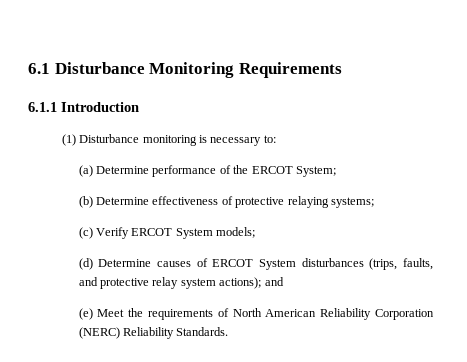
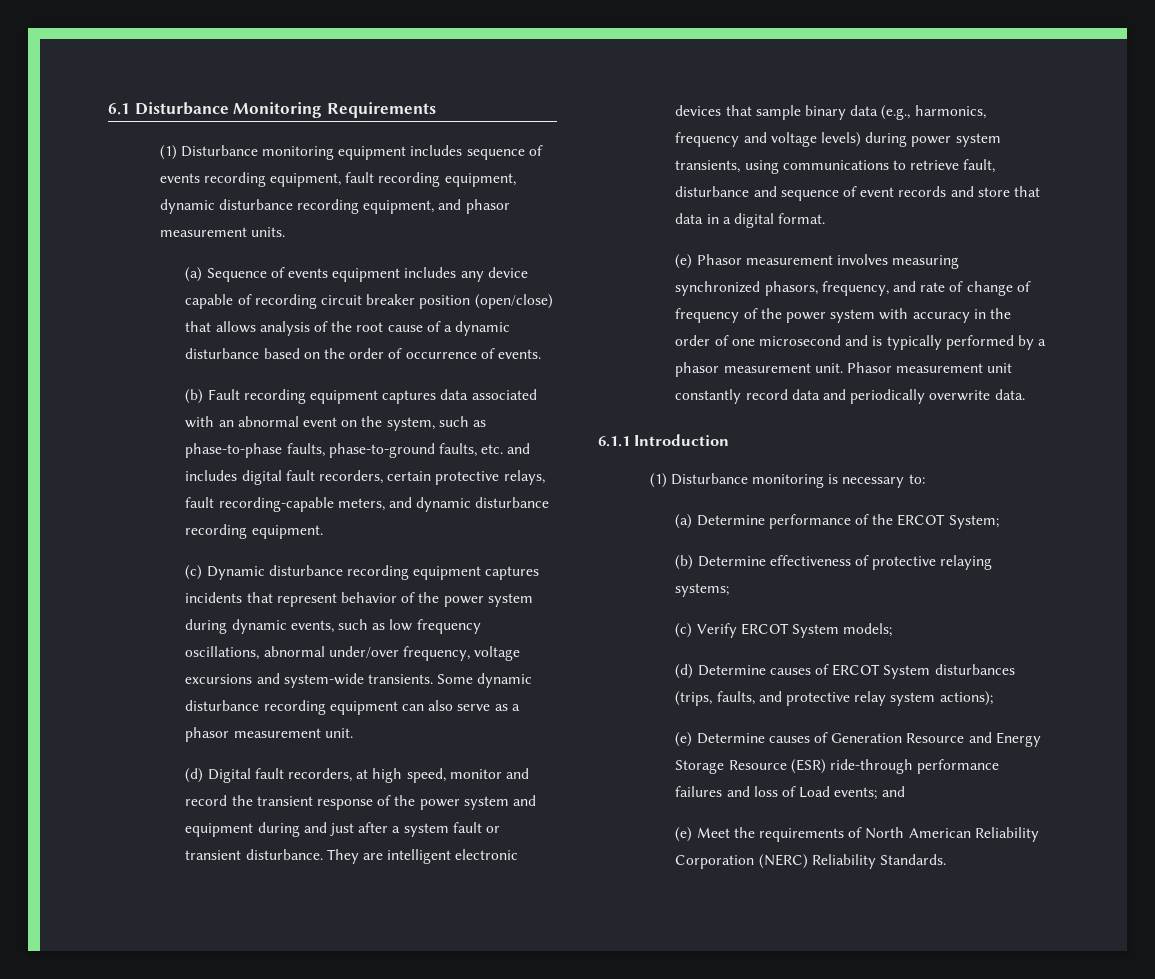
(342, 70) none -> [159,145,543,160] [159,172,516,187] [159,199,510,214] [159,227,285,237] [185,267,528,282] [185,294,553,309] [185,321,511,336] [185,348,541,359] [185,389,537,404] [185,416,486,431] [185,443,531,458] [185,470,545,485] [185,497,550,512] [185,524,323,539] [185,565,540,580] [185,592,533,607] [185,619,481,634] [185,646,521,661] [185,673,533,688] [185,700,520,715] [185,727,353,742] [185,768,529,783] [185,795,536,810] [185,822,500,837] [185,849,519,864] [675,105,986,120] [675,132,1001,147] [675,159,996,174] [675,186,1040,201] [675,213,826,228] [675,254,960,269] [675,281,1031,296] [675,308,1011,323] [675,335,1047,350] [675,362,1013,377] [675,389,1025,404] // (1) Disturbance monitoring equipment includes sequence of events recording equipment, fault recording equipment, dynamic disturbance recording equipment, and phasor measurement units. // (a) Sequence of events equipment includes any device capable of recording circuit breaker position (open/close) that allows analysis of the root cause of a dynamic disturbance based on the order of occurrence of events. // (b) Fault recording equipment captures data associated with an abnormal event on the system, such as phase-to-phase faults, phase-to-ground faults, etc. and includes digital fault recorders, certain protective relays, fault recording-capable meters, and dynamic disturbance recording equipment. // (c) Dynamic disturbance recording equipment captures incidents that represent behavior of the power system during dynamic events, such as low frequency oscillations, abnormal under/over frequency, voltage excursions and system-wide transients. Some dynamic disturbance recording equipment can also serve as a phasor measurement unit. // (d) Digital fault recorders, at high speed, monitor and record the transient response of the power system and equipment during and just after a system fault or transient disturbance. They are intelligent electronic devices that sample binary data (e.g., harmonics, frequency and voltage levels) during power system transients, using communications to retrieve fault, disturbance and sequence of event records and store that data in a digital format. // (e) Phasor measurement involves measuring synchronized phasors, frequency, and rate of change of frequency of the power system with accuracy in the order of one microsecond and is typically performed by a phasor measurement unit. Phasor measurement unit constantly record data and periodically overwrite data.
(262, 283) none -> [675,732,1041,747] [675,759,1000,774] [675,786,878,800] // (e) Determine causes of Generation Resource and Energy Storage Resource (ESR) ride-through performance failures and loss of Load events;

